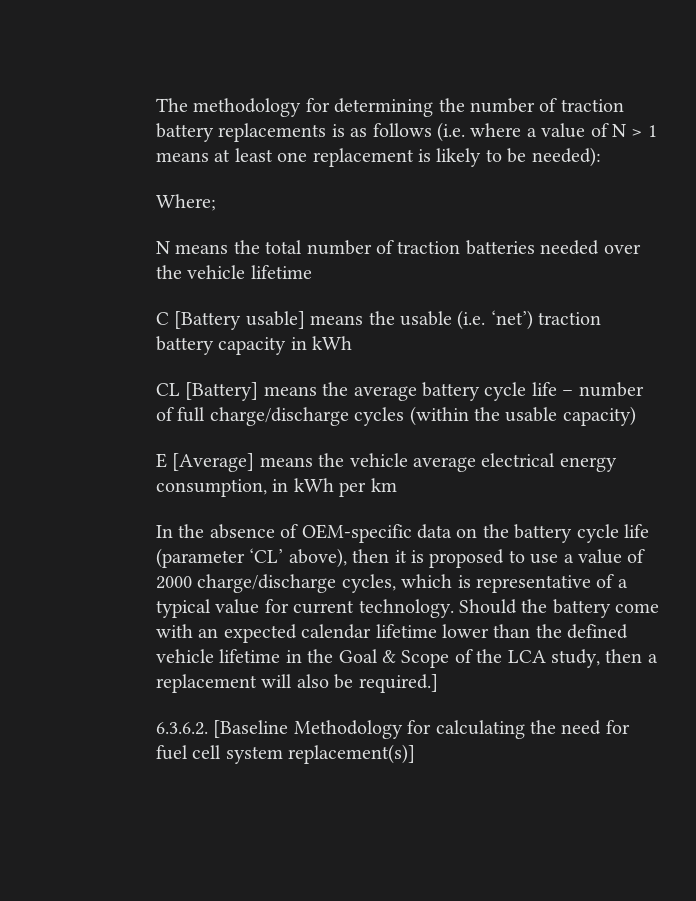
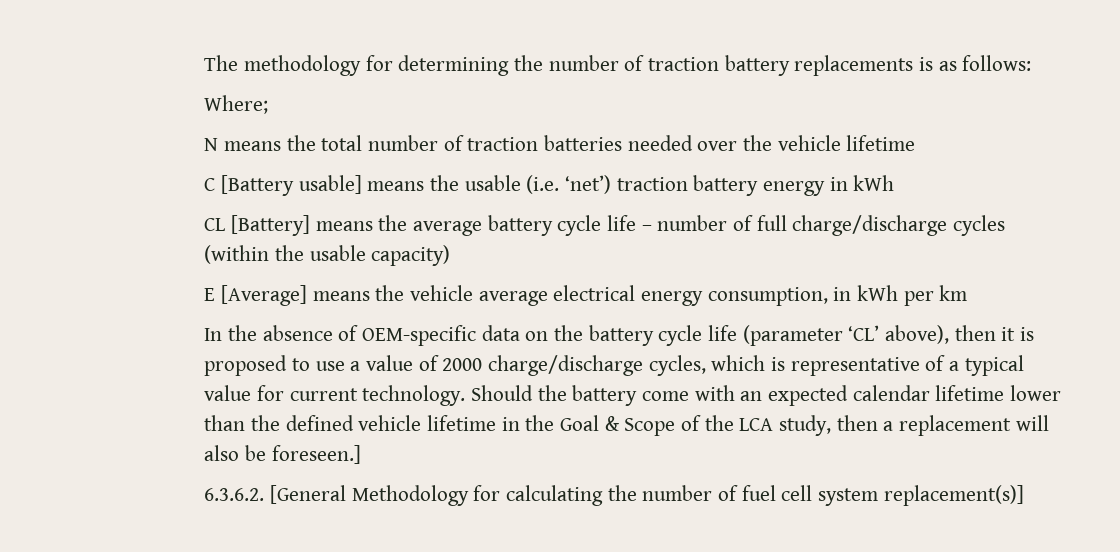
[372,122,657,142] [155,147,601,167] follows (i.e. where a value of N > 1 means at least one replacement is likely to be needed): -> [962,55,1032,71] follows:
[218,337,287,355] capacity -> [762,181,825,196] energy
[358,674,438,693] required.] -> [271,445,361,464] foreseen.]
[213,720,289,738] [Baseline -> [269,485,346,504] [General
[561,720,630,735] need for -> [642,485,738,501] number of

